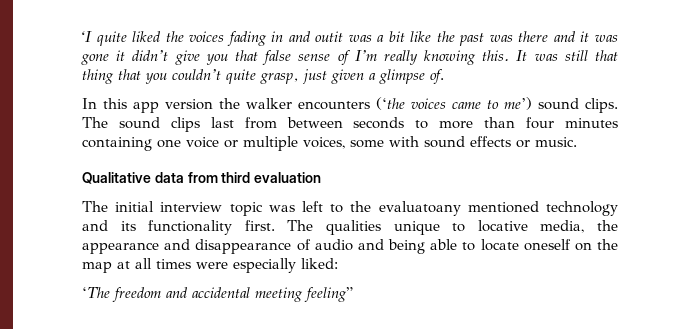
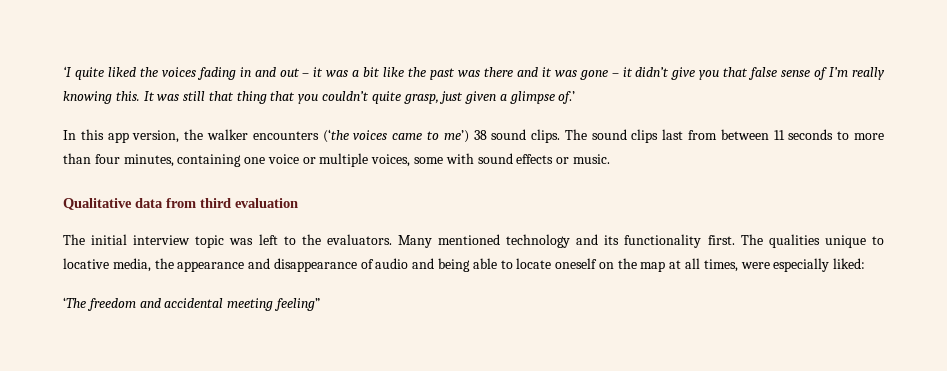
[315,31,344,42] outit -> [279,67,324,77] out – it
(109, 59) none -> [611,73,619,77] –
[430,69,444,84] of. -> [558,91,576,104] of.’
[165,99,213,110] version -> [132,130,180,143] version,
(532, 103) none -> [473,130,487,140] 38
(343, 122) none -> [773,130,785,140] 11
[565,118,619,128] minutes -> [123,154,174,167] minutes,
[378,201,461,216] evaluatoany -> [326,234,432,248] evaluators. Many
[156,259,191,269] times -> [703,259,738,272] times,

